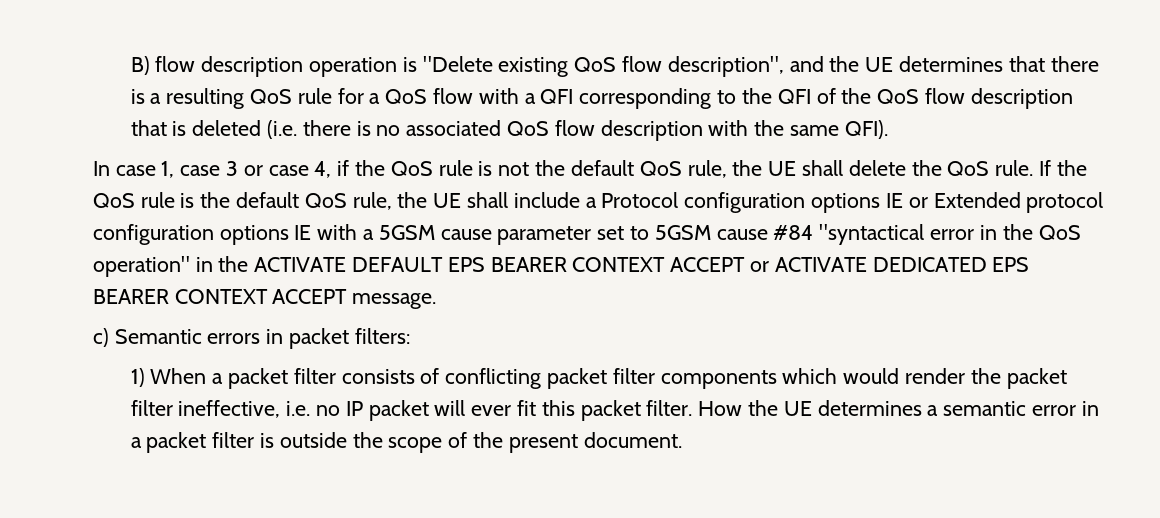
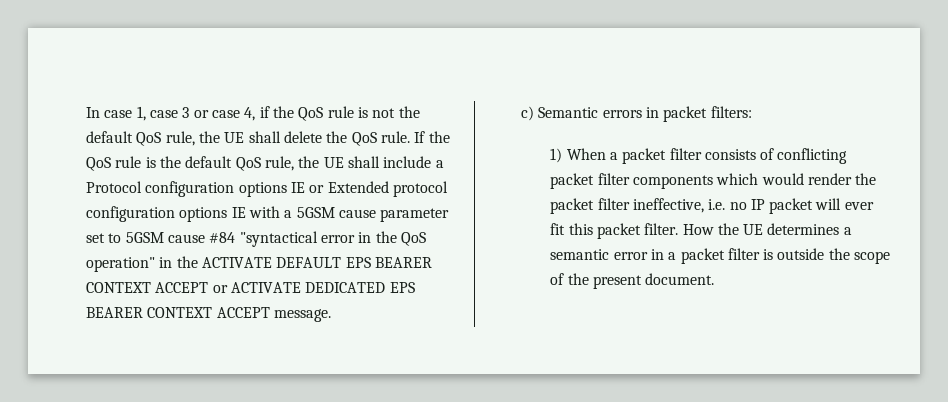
[130,56,1099,77] [130,88,1073,109] [130,120,888,141] B) flow description operation is "Delete existing QoS flow description", and the UE determines that there is a resulting QoS rule for a QoS flow with a QFI corresponding to the QFI of the QoS flow description that is deleted (i.e. there is no associated QoS flow description with the same QFI). // -> (86, 112) none

